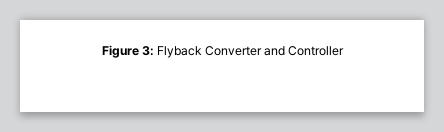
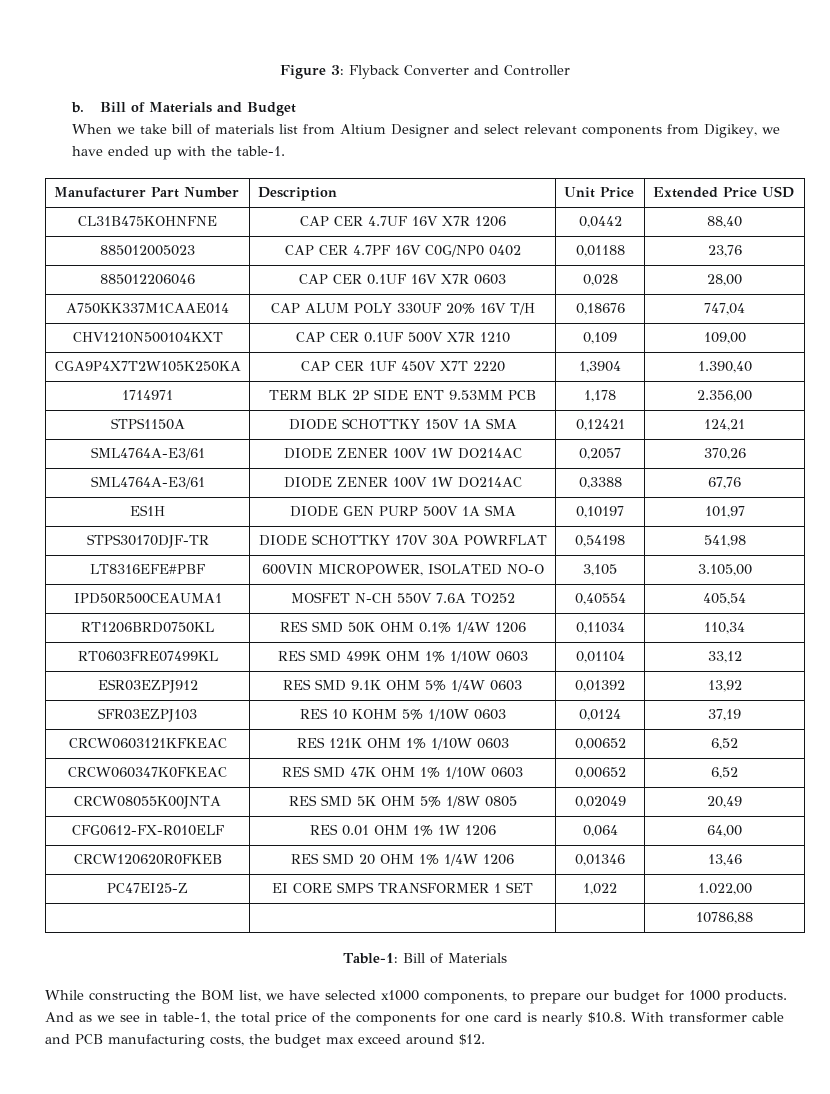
(345, 51) none -> [71,102,296,116] [72,124,781,138] [72,146,286,160] [53,187,239,198] [257,187,337,201] [563,187,634,198] [652,186,794,198] [78,216,217,226] [299,216,506,227] [578,216,622,228] [707,216,742,228] [100,245,195,256] [284,245,521,257] [575,245,625,257] [707,245,742,257] [100,274,195,285] [299,274,506,285] [582,274,618,286] [707,274,742,286] [66,303,229,314] [270,303,535,315] [575,303,625,315] [704,303,745,315] [72,332,223,343] [295,332,510,343] [583,332,617,344] [703,332,746,344] [54,361,241,372] [300,361,505,372] [579,361,621,373] [697,361,752,373] [122,390,173,400] [269,389,536,401] [584,390,616,402] [697,390,752,402] [110,418,185,430] [288,418,517,430] [575,419,625,431] [704,419,745,431] [90,447,205,460] [283,448,522,459] [579,448,621,460] [703,448,746,460] [90,476,205,489] [283,477,522,488] [578,477,622,489] [708,477,741,489] [130,505,165,516] [289,505,516,517] [576,506,624,518] [704,506,745,518] [86,534,209,548] [258,534,547,546] [575,535,625,547] [703,535,746,547] [90,564,205,574] [261,563,544,576] [583,564,617,576] [697,564,752,576] [73,593,222,604] [290,592,515,604] [574,593,626,605] [703,593,746,605] [81,622,214,633] [279,621,526,634] [575,622,625,634] [704,622,745,634] [77,651,218,662] [277,650,528,663] [575,651,625,663] [707,651,742,663] [97,679,198,693] [283,679,522,692] [575,680,625,692] [707,680,742,692] [98,708,197,722] [299,708,506,721] [579,709,621,721] [708,709,741,721] [68,738,227,749] [296,737,509,750] [574,738,626,750] [711,738,738,750] [68,767,227,778] [282,766,523,779] [574,767,626,779] [711,767,738,779] [74,796,222,809] [288,795,517,808] [574,796,626,808] [707,796,742,808] [71,825,224,836] [309,824,496,836] [582,825,618,837] [707,825,742,837] [73,854,222,865] [291,853,514,866] [575,854,625,866] [707,854,742,866] [107,883,188,893] [272,882,533,893] [583,883,617,895] [697,883,752,895] [696,912,753,924] [343,953,507,964] [45,990,787,1004] [45,1012,784,1026] [45,1034,485,1048] // b. Bill of Materials and Budget // When we take bill of materials list from Altium Designer and select relevant components from Digikey, we have ended up with the table-1. // Manufacturer Part Number | Description | Unit Price | Extended Price USD // CL31B475KOHNFNE | CAP CER 4.7UF 16V X7R 1206 | 0,0442 | 88,40 // 885012005023 | CAP CER 4.7PF 16V C0G/NP0 0402 | 0,01188 | 23,76 // 885012206046 | CAP CER 0.1UF 16V X7R 0603 | 0,028 | 28,00 // A750KK337M1CAAE014 | CAP ALUM POLY 330UF 20% 16V T/H | 0,18676 | 747,04 // CHV1210N500104KXT | CAP CER 0.1UF 500V X7R 1210 | 0,109 | 109,00 // CGA9P4X7T2W105K250KA | CAP CER 1UF 450V X7T 2220 | 1,3904 | 1.390,40 // 1714971 | TERM BLK 2P SIDE ENT 9.53MM PCB | 1,178 | 2.356,00 // STPS1150A | DIODE SCHOTTKY 150V 1A SMA | 0,12421 | 124,21 // SML4764A-E3/61 | DIODE ZENER 100V 1W DO214AC | 0,2057 | 370,26 // SML4764A-E3/61 | DIODE ZENER 100V 1W DO214AC | 0,3388 | 67,76 // ES1H | DIODE GEN PURP 500V 1A SMA | 0,10197 | 101,97 // STPS30170DJF-TR | DIODE SCHOTTKY 170V 30A POWRFLAT | 0,54198 | 541,98 // LT8316EFE#PBF | 600VIN MICROPOWER, ISOLATED NO-O | 3,105 | 3.105,00 // IPD50R500CEAUMA1 | MOSFET N-CH 550V 7.6A TO252 | 0,40554 | 405,54 // RT1206BRD0750KL | RES SMD 50K OHM 0.1% 1/4W 1206 | 0,11034 | 110,34 // RT0603FRE07499KL | RES SMD 499K OHM 1% 1/10W 0603 | 0,01104 | 33,12 // ESR03EZPJ912 | RES SMD 9.1K OHM 5% 1/4W 0603 | 0,01392 | 13,92 // SFR03EZPJ103 | RES 10 KOHM 5% 1/10W 0603 | 0,0124 | 37,19 // CRCW0603121KFKEAC | RES 121K OHM 1% 1/10W 0603 | 0,00652 | 6,52 // CRCW060347K0FKEAC | RES SMD 47K OHM 1% 1/10W 0603 | 0,00652 | 6,52 // CRCW08055K00JNTA | RES SMD 5K OHM 5% 1/8W 0805 | 0,02049 | 20,49 // CFG0612-FX-R010ELF | RES 0.01 OHM 1% 1W 1206 | 0,064 | 64,00 // CRCW120620R0FKEB | RES SMD 20 OHM 1% 1/4W 1206 | 0,01346 | 13,46 // PC47EI25-Z | EI CORE SMPS TRANSFORMER 1 SET | 1,022 | 1.022,00 // | | | 10786,88 // Table-1: Bill of Materials // While constructing the BOM list, we have selected x1000 components, to prepare our budget for 1000 products. And as we see in table-1, the total price of the components for one card is nearly $10.8. With transformer cable and PCB manufacturing costs, the budget max exceed around $12.

